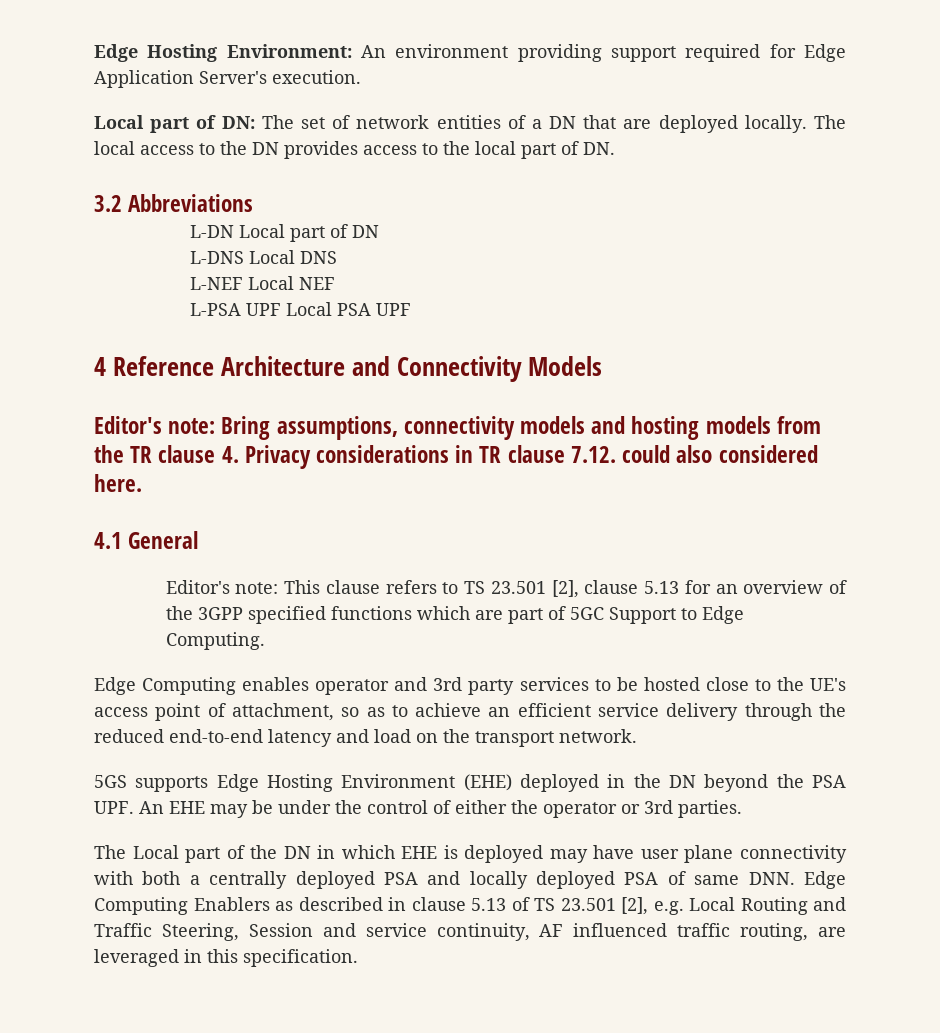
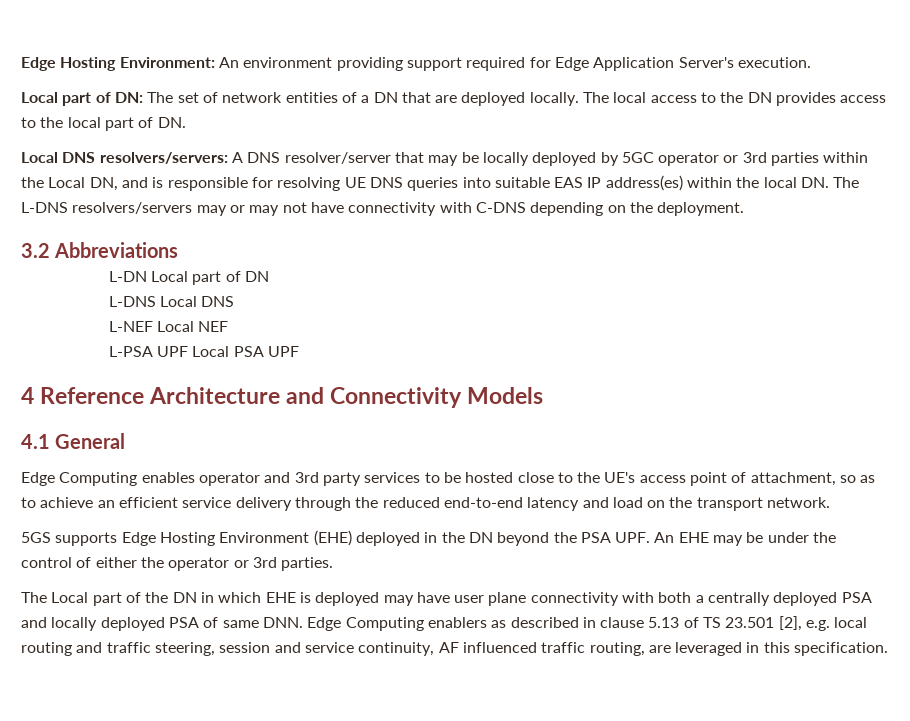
(615, 148) none -> [21,152,869,166] [21,175,860,191] [21,202,745,216] // Local DNS resolvers/servers: A DNS resolver/server that may be locally deployed by 5GC operator or 3rd parties within the Local DN, and is responsible for resolving UE DNS queries into suitable EAS IP address(es) within the local DN. The L-DNS resolvers/servers may or may not have connectivity with C-DNS depending on the deployment.
[94,416,821,440] [94,445,818,469] [94,474,142,492] [94,531,199,549] [165,580,847,598] [165,606,744,624] [165,632,265,650] Editor's note: Bring assumptions, connectivity models and hosting models from the TR clause 4. Privacy considerations in TR clause 7.12. could also considered here. // 4.1 General // Editor's note: This clause refers to TS 23.501 [2], clause 5.13 for an overview of the 3GPP specified functions which are part of 5GC Support to Edge Computing. -> [21,433,126,449] 4.1 General
[193,897,270,911] Enablers -> [427,617,487,628] enablers
[689,897,846,915] [94,923,313,941] Local Routing and Traffic Steering, Session -> [834,617,868,628] [21,642,271,656] local routing and traffic steering, session

